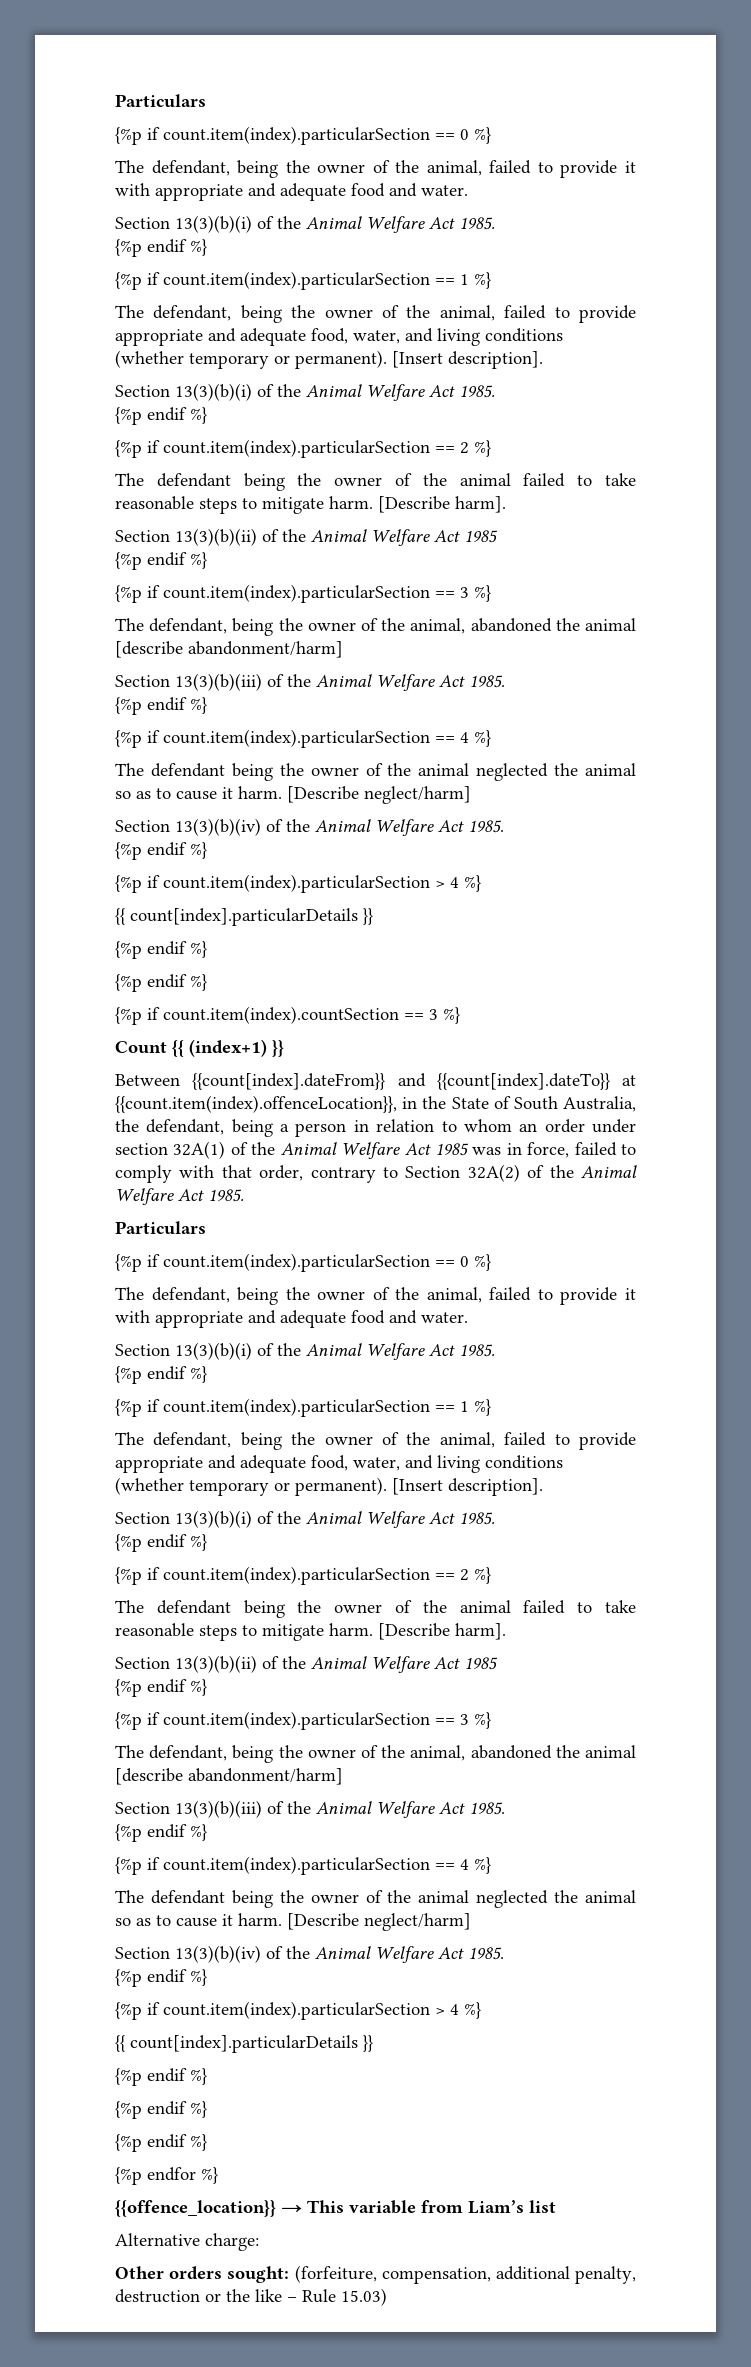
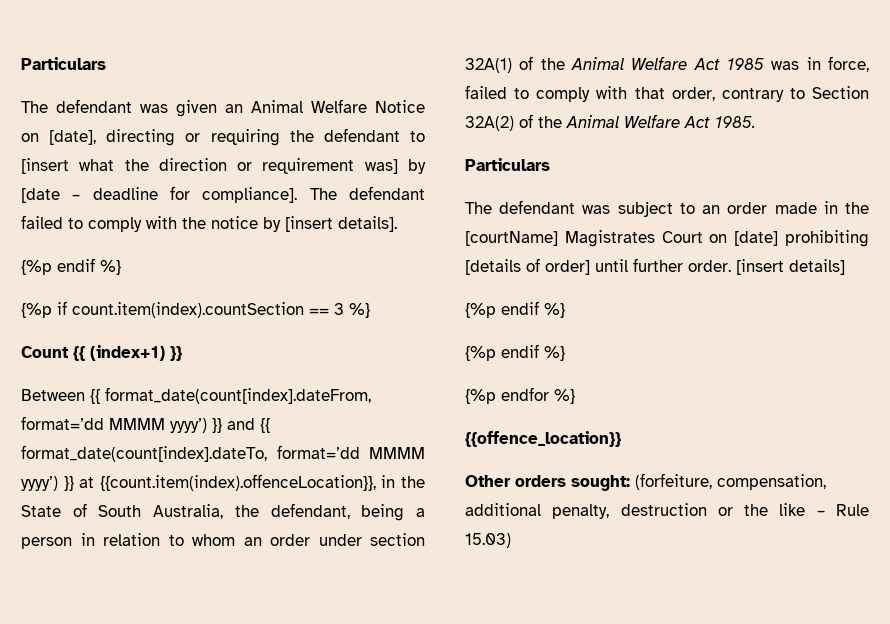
[115,94,206,108] [115,126,491,145] [115,160,636,178] [115,183,468,201] [115,215,495,233] [115,239,207,257] [115,271,491,290] [115,305,636,323] [115,328,563,346] [115,350,543,369] [115,383,495,401] [115,407,207,425] [115,439,491,458] [115,473,637,491] [115,496,506,514] [115,528,498,546] [115,552,207,570] [115,584,491,603] [115,618,636,636] [115,641,343,658] [115,673,505,691] [115,697,207,715] [115,729,491,748] [115,763,636,781] [115,786,471,804] [115,818,504,836] [115,842,207,860] [115,874,481,893] [115,908,373,926] [115,941,207,959] Particulars // {%p if count.item(index).particularSection == 0 %} // The defendant, being the owner of the animal, failed to provide it with appropriate and adequate food and water. // Section 13(3)(b)(i) of the Animal Welfare Act 1985. // {%p endif %} // {%p if count.item(index).particularSection == 1 %} // The defendant, being the owner of the animal, failed to provide appropriate and adequate food, water, and living conditions (whether temporary or permanent). [Insert description]. // Section 13(3)(b)(i) of the Animal Welfare Act 1985. // {%p endif %} // {%p if count.item(index).particularSection == 2 %} // The defendant being the owner of the animal failed to take reasonable steps to mitigate harm. [Describe harm]. // Section 13(3)(b)(ii) of the Animal Welfare Act 1985 // {%p endif %} // {%p if count.item(index).particularSection == 3 %} // The defendant, being the owner of the animal, abandoned the animal [describe abandonment/harm] // Section 13(3)(b)(iii) of the Animal Welfare Act 1985. // {%p endif %} // {%p if count.item(index).particularSection == 4 %} // The defendant being the owner of the animal neglected the animal so as to cause it harm. [Describe neglect/harm] // Section 13(3)(b)(iv) of the Animal Welfare Act 1985. // {%p endif %} // {%p if count.item(index).particularSection > 4 %} // {{ count[index].particularDetails }} // {%p endif %} -> [21,57,106,70] [21,99,425,117] [21,128,426,146] [21,158,426,174] [21,186,425,203] [21,215,397,232] Particulars // The defendant was given an Animal Welfare Notice on [date], directing or requiring the defendant to [insert what the direction or requirement was] by [date – deadline for compliance]. The defendant failed to comply with the notice by [insert details].
[192,1073,610,1090] {{count[index].dateFrom}} and {{count[index].dateTo}} -> [90,387,371,404] [21,416,270,433] [21,445,425,462] [21,476,74,491] {{ format_date(count[index].dateFrom, format=’dd MMMM yyyy’) }} and {{ format_date(count[index].dateTo, format=’dd MMMM yyyy’) }}
[115,1253,491,1272] [115,1287,636,1305] [115,1310,468,1328] [115,1342,495,1360] [115,1366,207,1384] [115,1398,491,1417] [115,1432,636,1450] [115,1455,563,1473] [115,1477,543,1496] [115,1510,495,1528] [115,1534,207,1552] [115,1566,491,1585] [115,1600,637,1618] [115,1623,506,1641] [115,1655,498,1673] [115,1679,207,1697] [115,1711,491,1730] [115,1745,636,1763] [115,1768,343,1785] [115,1800,505,1818] [115,1824,207,1842] [115,1856,491,1875] [115,1890,636,1908] [115,1913,471,1931] [115,1945,504,1963] [115,1969,207,1987] [115,2001,481,2020] [115,2035,373,2053] [115,2068,207,2086] {%p if count.item(index).particularSection == 0 %} // The defendant, being the owner of the animal, failed to provide it with appropriate and adequate food and water. // Section 13(3)(b)(i) of the Animal Welfare Act 1985. // {%p endif %} // {%p if count.item(index).particularSection == 1 %} // The defendant, being the owner of the animal, failed to provide appropriate and adequate food, water, and living conditions (whether temporary or permanent). [Insert description]. // Section 13(3)(b)(i) of the Animal Welfare Act 1985. // {%p endif %} // {%p if count.item(index).particularSection == 2 %} // The defendant being the owner of the animal failed to take reasonable steps to mitigate harm. [Describe harm]. // Section 13(3)(b)(ii) of the Animal Welfare Act 1985 // {%p endif %} // {%p if count.item(index).particularSection == 3 %} // The defendant, being the owner of the animal, abandoned the animal [describe abandonment/harm] // Section 13(3)(b)(iii) of the Animal Welfare Act 1985. // {%p endif %} // {%p if count.item(index).particularSection == 4 %} // The defendant being the owner of the animal neglected the animal so as to cause it harm. [Describe neglect/harm] // Section 13(3)(b)(iv) of the Animal Welfare Act 1985. // {%p endif %} // {%p if count.item(index).particularSection > 4 %} // {{ count[index].particularDetails }} // {%p endif %} -> [465,200,869,217] [465,230,869,247] [465,258,845,275] The defendant was subject to an order made in the [courtName] Magistrates Court on [date] prohibiting [details of order] until further order. [insert details]
[281,2200,556,2214] [115,2233,259,2251] → This variable from Liam’s list // Alternative charge: -> (621, 439) none

